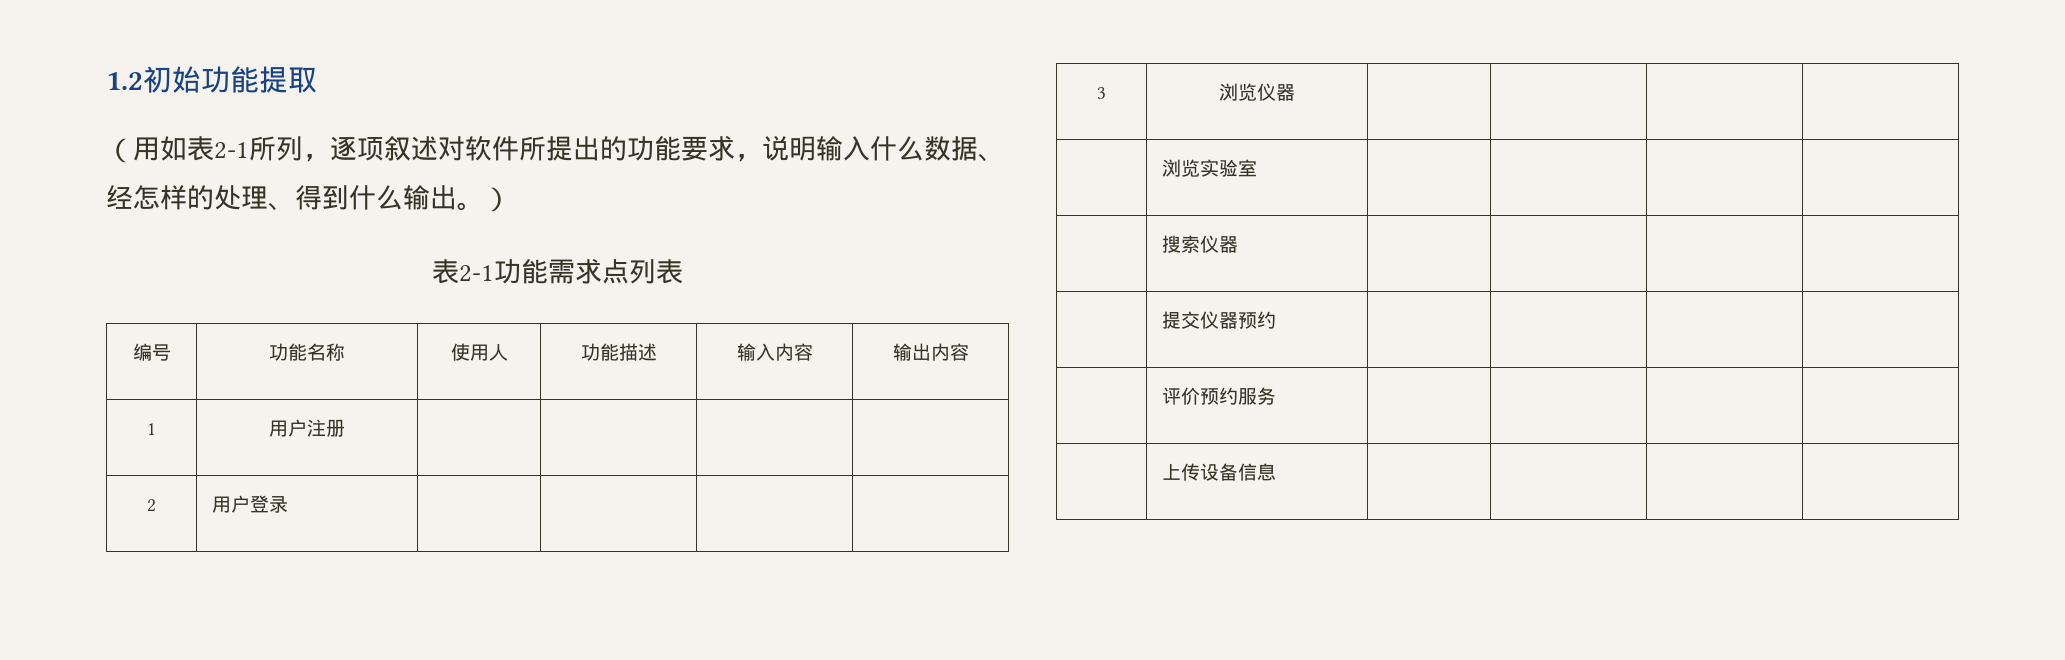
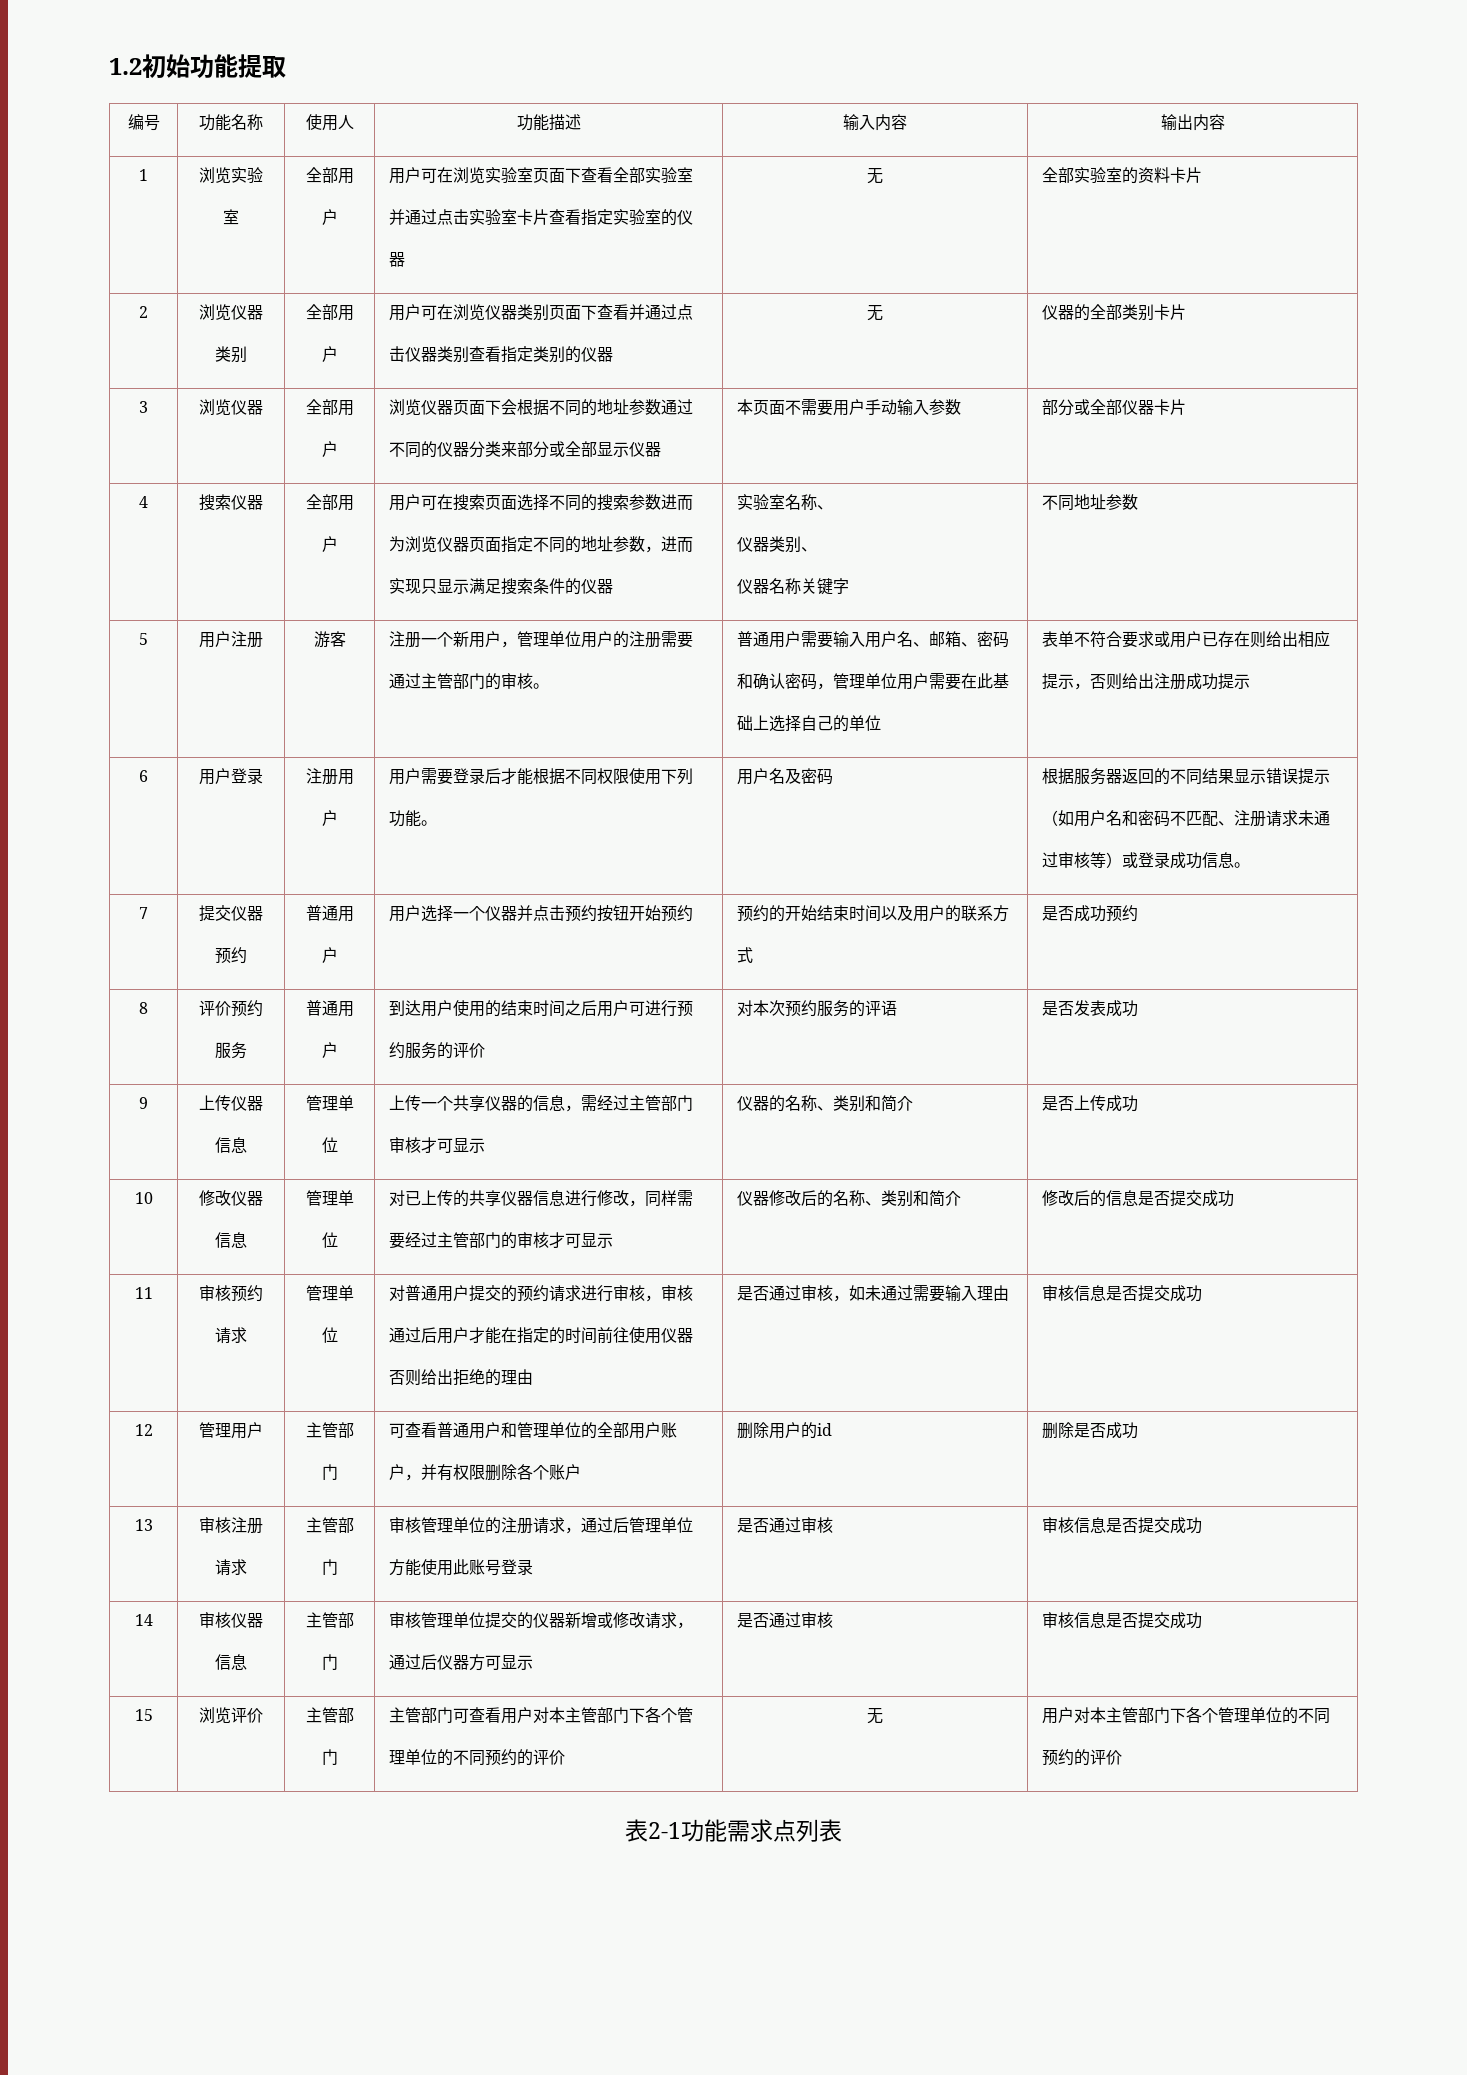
[106,135,1005,163] [106,185,511,212] [432,258,683,284] // （用如表2-1所列，逐项叙述对软件所提出的功能要求，说明输入什么数据、经怎样的处理、得到什么输出。） // 表2-1功能需求点列表 -> (286, 67) none
[269,419,345,437] [147,499,156,512] [211,495,288,513] 用户注册 | | | | // 2 | 用户登录 | | | | -> [199,167,263,183] [223,209,239,225] [305,167,354,184] [321,209,338,225] [389,167,694,184] [389,209,694,226] [389,252,406,267] [866,168,883,184] [1042,167,1203,184] [139,306,148,318] [199,304,263,320] [215,346,247,363] [305,304,354,321] [321,346,338,362] [389,304,694,321] [389,346,614,363] [866,305,883,321] [1042,304,1187,321] 浏览实验室 | 全部用户 | 用户可在浏览实验室页面下查看全部实验室并通过点击实验室卡片查看指定实验室的仪器 | 无 | 全部实验室的资料卡片 // 2 | 浏览仪器类别 | 全部用户 | 用户可在浏览仪器类别页面下查看并通过点击仪器类别查看指定类别的仪器 | 无 | 仪器的全部类别卡片
[1161,159,1257,177] [1161,235,1238,253] [1161,311,1276,329] [1161,387,1276,405] [1161,463,1276,481] | | | // | 浏览实验室 | | | | // | 搜索仪器 | | | | // | 提交仪器预约 | | | | // | 评价预约服务 | | | | // | 上传设备信息 | | | | -> [305,399,354,416] [321,441,338,457] [389,399,694,416] [389,441,662,458] [737,399,962,416] [1042,399,1187,416] [139,496,148,508] [199,494,263,511] [305,494,354,511] [321,536,338,552] [389,494,694,511] [389,536,694,553] [389,578,614,595] [737,494,834,510] [737,536,818,553] [737,578,850,595] [1042,494,1139,511] [139,633,148,645] [199,631,263,648] [313,631,346,648] [389,631,694,648] [389,673,550,690] [737,631,1010,648] [737,673,1010,690] [737,715,882,732] [1042,630,1331,648] [1042,673,1251,690] [139,770,148,782] [199,768,263,785] [305,768,354,785] [321,810,338,826] [389,768,694,785] [389,810,438,827] [737,768,834,785] [1042,768,1331,785] [1042,810,1331,827] [1042,852,1251,869] [139,907,148,919] [199,905,263,922] [215,947,247,964] [305,905,354,922] [321,947,338,963] [389,905,694,922] [737,905,1010,922] [737,947,754,963] [1042,905,1139,922] [139,1002,148,1014] [199,1000,263,1017] [215,1042,247,1059] [305,1000,354,1017] [321,1042,338,1058] [389,1000,694,1017] [389,1042,486,1059] [737,1000,898,1017] [1042,1000,1139,1017] [139,1097,148,1109] [199,1095,263,1111] [215,1137,247,1153] [305,1095,354,1111] [321,1137,338,1153] [389,1095,694,1112] [389,1137,486,1153] [737,1095,914,1112] [1042,1095,1139,1112] [134,1192,153,1204] [199,1190,263,1206] [215,1232,247,1248] [305,1190,354,1206] [321,1232,338,1248] [389,1190,694,1207] [389,1232,614,1249] [737,1190,962,1207] [1042,1190,1235,1207] [134,1287,153,1299] [199,1285,263,1302] [215,1327,247,1344] [305,1285,354,1301] [321,1327,338,1343] [389,1285,694,1302] [389,1327,694,1344] [389,1369,534,1386] [737,1285,1010,1302] [1042,1285,1203,1302] [134,1424,153,1436] [199,1422,263,1439] [305,1422,354,1438] [321,1464,338,1480] [389,1422,678,1439] [389,1464,582,1481] [737,1422,833,1439] [1042,1422,1139,1439] [134,1519,153,1531] [199,1517,263,1534] [215,1559,247,1576] [305,1517,354,1533] [321,1559,338,1575] [389,1517,694,1534] [389,1559,534,1576] [737,1517,834,1533] [1042,1517,1203,1534] [134,1614,153,1626] [199,1612,263,1628] [215,1654,247,1670] [305,1612,354,1628] [321,1654,338,1670] [389,1612,694,1629] [389,1654,534,1671] [737,1612,834,1628] [1042,1612,1203,1629] [134,1709,153,1721] [199,1707,263,1723] [305,1707,354,1723] [321,1749,338,1765] [389,1707,694,1724] [389,1749,566,1766] [866,1708,883,1724] [1042,1707,1331,1724] [1042,1749,1123,1766] [625,1819,842,1842] 全部用户 | 浏览仪器页面下会根据不同的地址参数通过不同的仪器分类来部分或全部显示仪器 | 本页面不需要用户手动输入参数 | 部分或全部仪器卡片 // 4 | 搜索仪器 | 全部用户 | 用户可在搜索页面选择不同的搜索参数进而为浏览仪器页面指定不同的地址参数，进而实现只显示满足搜索条件的仪器 | 实验室名称、 // 仪器类别、 // 仪器名称关键字 | 不同地址参数 // 5 | 用户注册 | 游客 | 注册一个新用户，管理单位用户的注册需要通过主管部门的审核。 | 普通用户需要输入用户名、邮箱、密码和确认密码，管理单位用户需要在此基础上选择自己的单位 | 表单不符合要求或用户已存在则给出相应提示，否则给出注册成功提示 // 6 | 用户登录 | 注册用户 | 用户需要登录后才能根据不同权限使用下列功能。 | 用户名及密码 | 根据服务器返回的不同结果显示错误提示（如用户名和密码不匹配、注册请求未通过审核等）或登录成功信息。 // 7 | 提交仪器预约 | 普通用户 | 用户选择一个仪器并点击预约按钮开始预约 | 预约的开始结束时间以及用户的联系方式 | 是否成功预约 // 8 | 评价预约服务 | 普通用户 | 到达用户使用的结束时间之后用户可进行预约服务的评价 | 对本次预约服务的评语 | 是否发表成功 // 9 | 上传仪器信息 | 管理单位 | 上传一个共享仪器的信息，需经过主管部门审核才可显示 | 仪器的名称、类别和简介 | 是否上传成功 // 10 | 修改仪器信息 | 管理单位 | 对已上传的共享仪器信息进行修改，同样需要经过主管部门的审核才可显示 | 仪器修改后的名称、类别和简介 | 修改后的信息是否提交成功 // 11 | 审核预约请求 | 管理单位 | 对普通用户提交的预约请求进行审核，审核通过后用户才能在指定的时间前往使用仪器否则给出拒绝的理由 | 是否通过审核，如未通过需要输入理由 | 审核信息是否提交成功 // 12 | 管理用户 | 主管部门 | 可查看普通用户和管理单位的全部用户账户，并有权限删除各个账户 | 删除用户的id | 删除是否成功 // 13 | 审核注册请求 | 主管部门 | 审核管理单位的注册请求，通过后管理单位方能使用此账号登录 | 是否通过审核 | 审核信息是否提交成功 // 14 | 审核仪器信息 | 主管部门 | 审核管理单位提交的仪器新增或修改请求，通过后仪器方可显示 | 是否通过审核 | 审核信息是否提交成功 // 15 | 浏览评价 | 主管部门 | 主管部门可查看用户对本主管部门下各个管理单位的不同预约的评价 | 无 | 用户对本主管部门下各个管理单位的不同预约的评价 // 表2-1功能需求点列表

